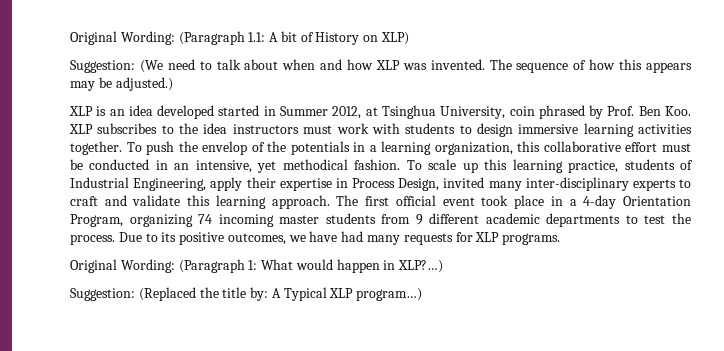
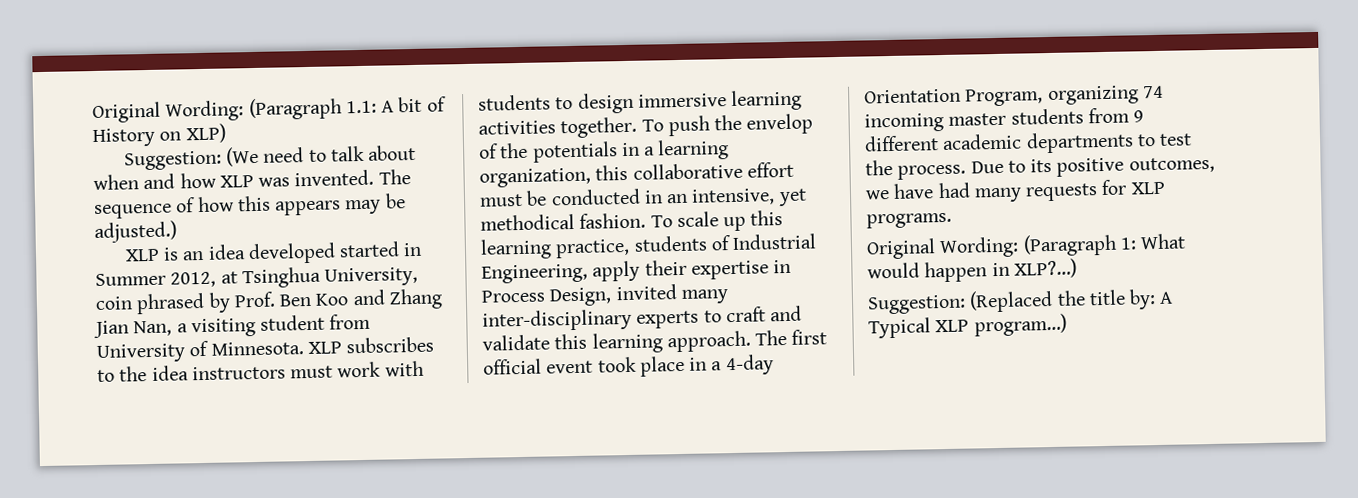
[664,106,691,116] Koo. -> [315,288,443,310] [93,313,372,339] [96,340,304,363] Koo and Zhang Jian Nan, a visiting student from University of Minnesota.

